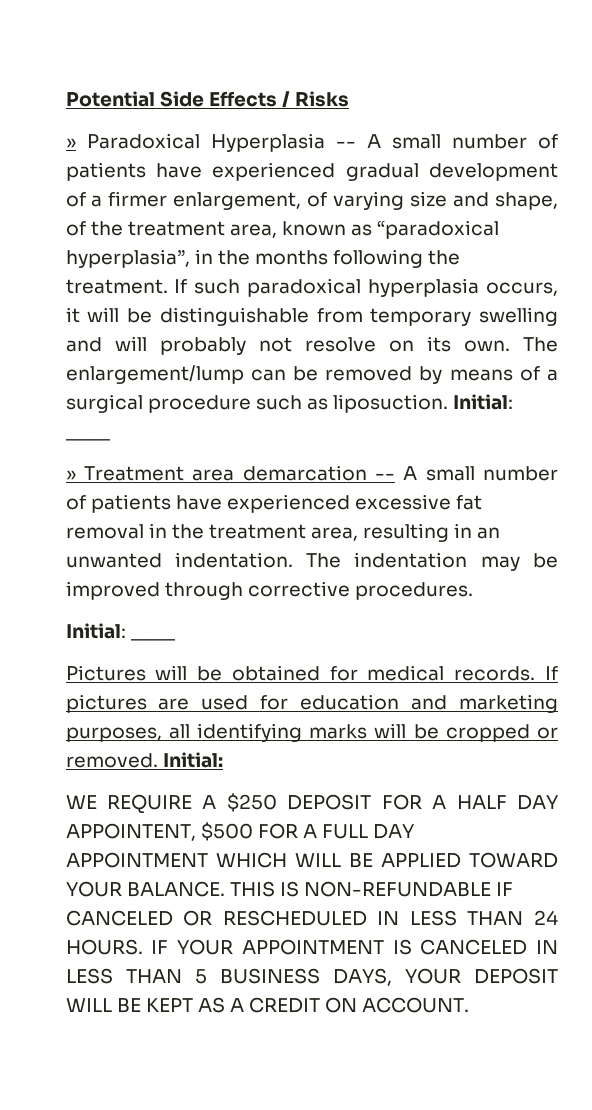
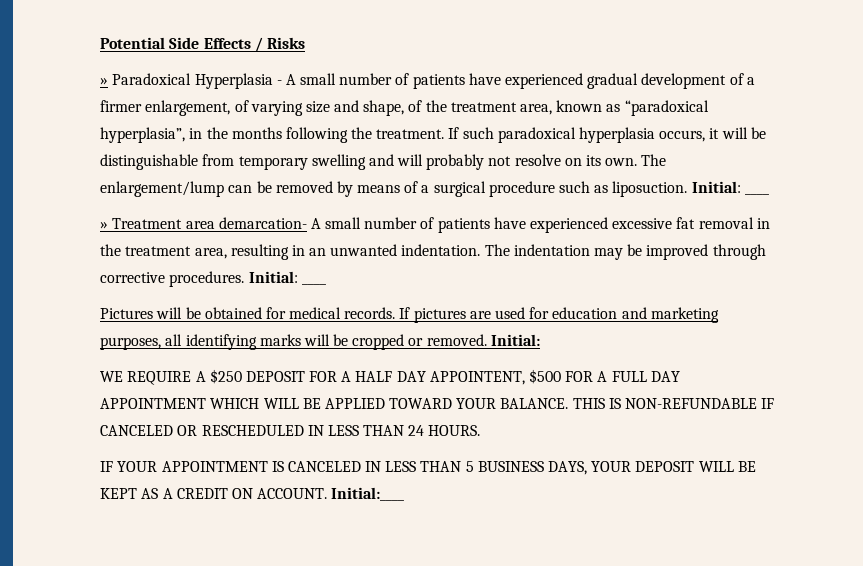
[335,141,356,148] -- -> [276,80,282,85] -
[242,465,395,481] demarcation -- -> [218,217,307,229] demarcation-
(473, 591) // -> (245, 279) none
(143, 947) none -> (481, 430) //
(470, 1005) none -> [331,487,405,501] Initial:____

